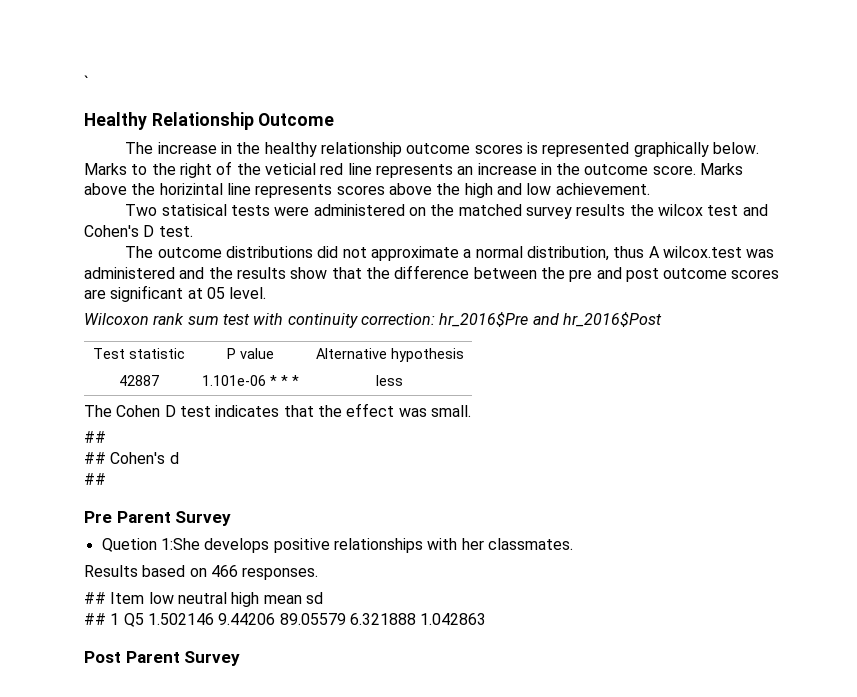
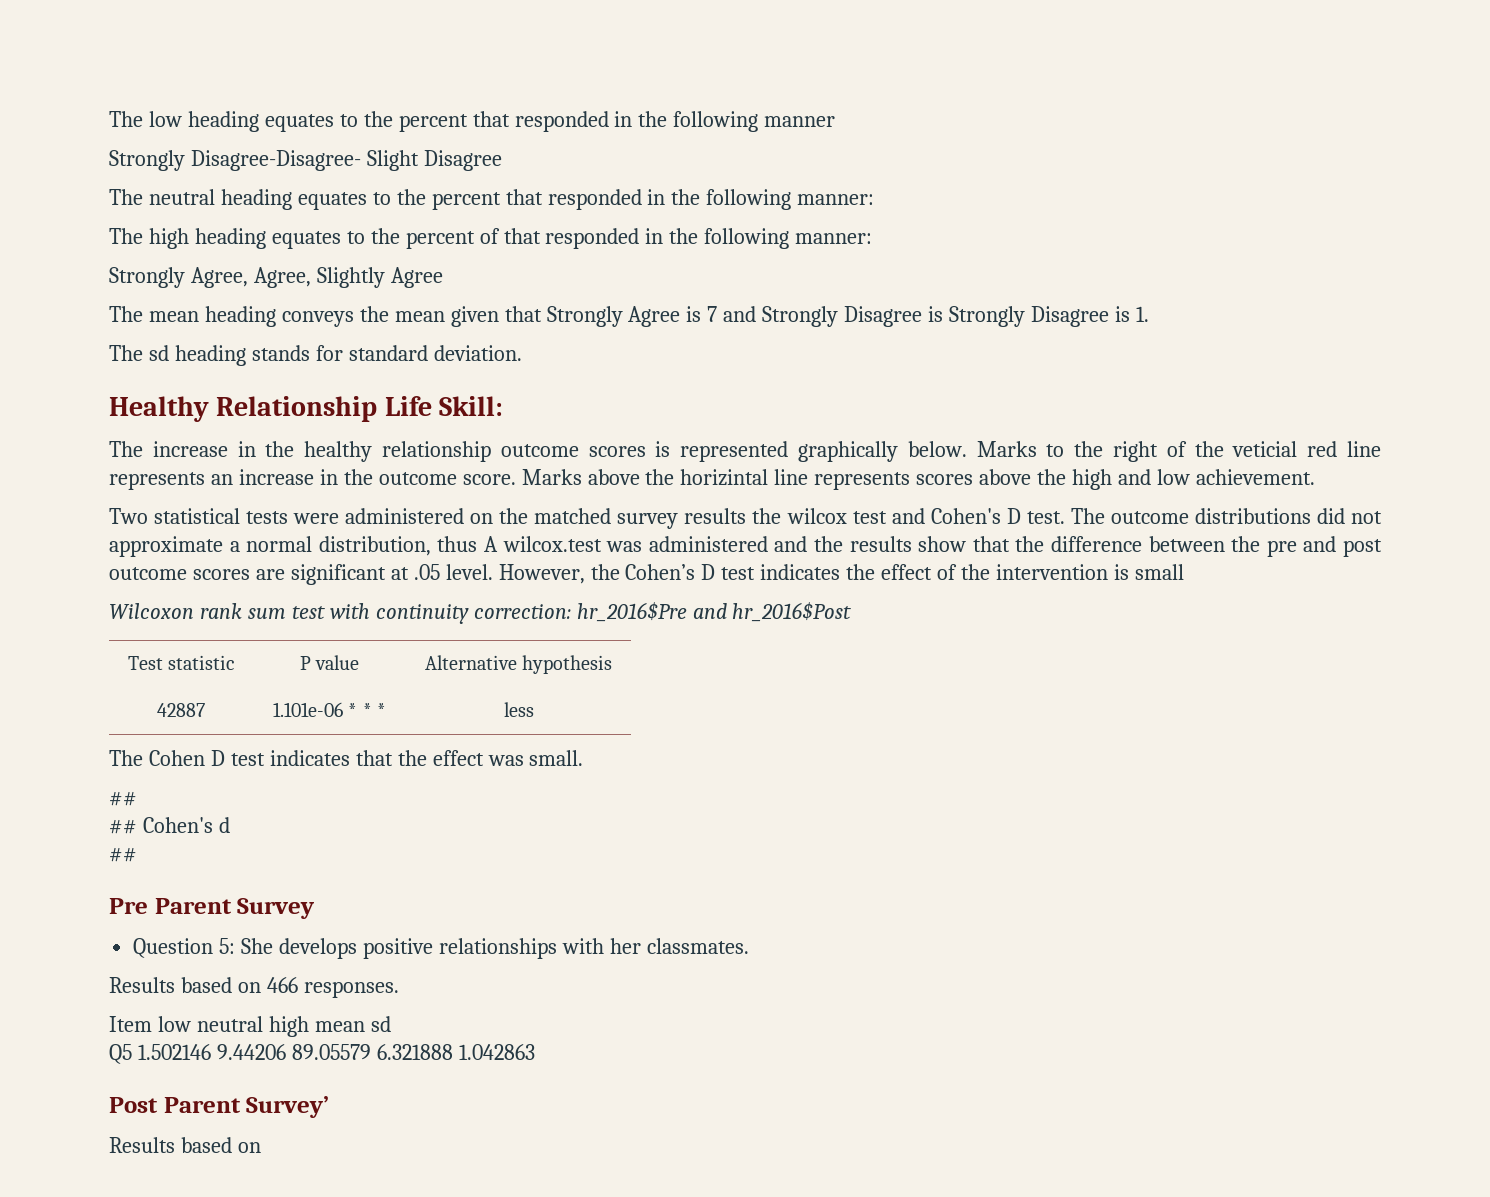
[84,75,89,88] ` -> [109,111,836,132] [109,150,502,171] [109,189,875,210] [109,228,873,249] [109,267,443,288] [109,306,1149,327] [109,345,522,366] The low heading equates to the percent that responded in the following manner // Strongly Disagree-Disagree- Slight Disagree // The neutral heading equates to the percent that responded in the following manner: // The high heading equates to the percent of that responded in the following manner: // Strongly Agree, Agree, Slightly Agree // The mean heading conveys the mean given that Strongly Agree is 7 and Strongly Disagree is Strongly Disagree is 1. // The sd heading stands for standard deviation.
[258,113,335,126] Outcome -> [384,396,504,416] Life Skill:
[161,204,227,216] statisical -> [154,508,241,524] statistical
(193, 231) // -> (1065, 517) none
[206,287,225,299] 05 -> [413,564,440,580] .05
(267, 293) none -> [498,564,1184,584] However, the Cohen’s D test indicates the effect of the intervention is small
[101,538,200,552] Quetion 1:She -> [133,938,274,958] Question 5: She
[84,592,106,604] ## -> (399, 989) none
[84,613,120,625] ## 1 -> (391, 1024) none
[184,651,241,666] Survey -> [246,1096,330,1118] [109,1137,261,1153] Survey’ // Results based on

